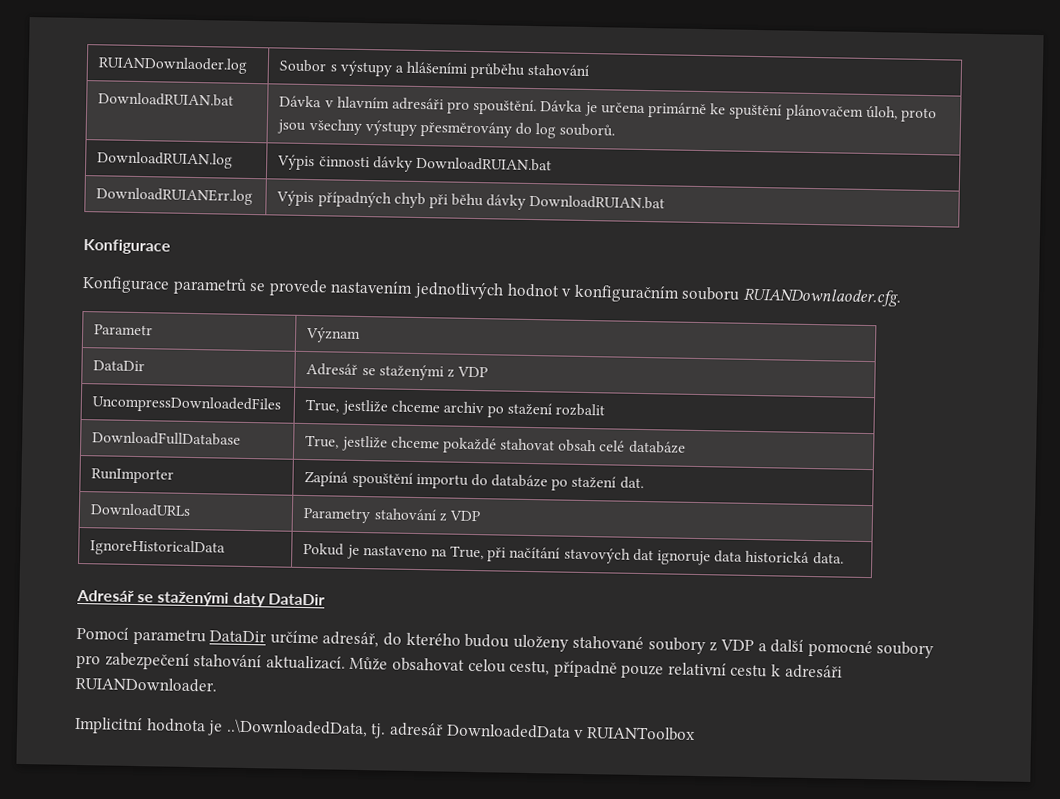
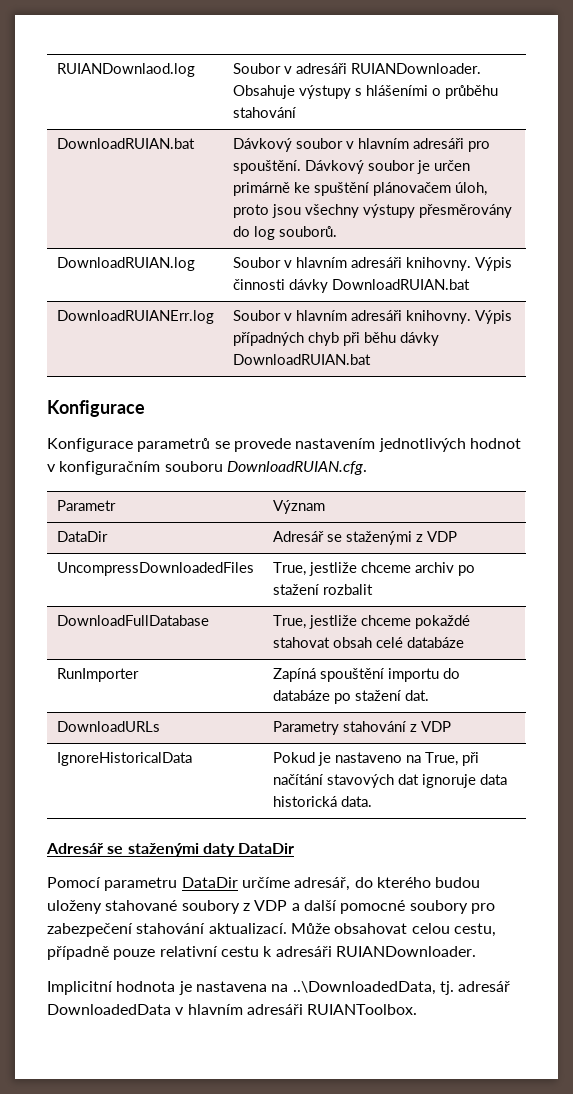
[98,56,249,74] [279,59,468,77] RUIANDownlaoder.log | Soubor s výstupy a hlášeními -> [56,63,195,77] [232,63,481,74] [232,85,441,99] RUIANDownlaod.log | Soubor v adresáři RUIANDownloader. Obsahuje výstupy s hlášeními o
[279,95,323,108] Dávka -> [232,138,343,152] Dávkový soubor
[540,100,646,117] Dávka je určena -> [304,160,470,174] Dávkový soubor je určen
(234, 160) none -> [232,257,471,271] Soubor v hlavním adresáři knihovny.
(254, 196) none -> [232,310,471,324] Soubor v hlavním adresáři knihovny.
[742,287,901,307] RUIANDownlaoder.cfg. -> [226,461,367,475] DownloadRUIAN.cfg.
(224, 728) none -> [195,981,289,992] nastavena na
[585,726,696,741] RUIANToolbox -> [187,1004,418,1015] hlavním adresáři RUIANToolbox.

